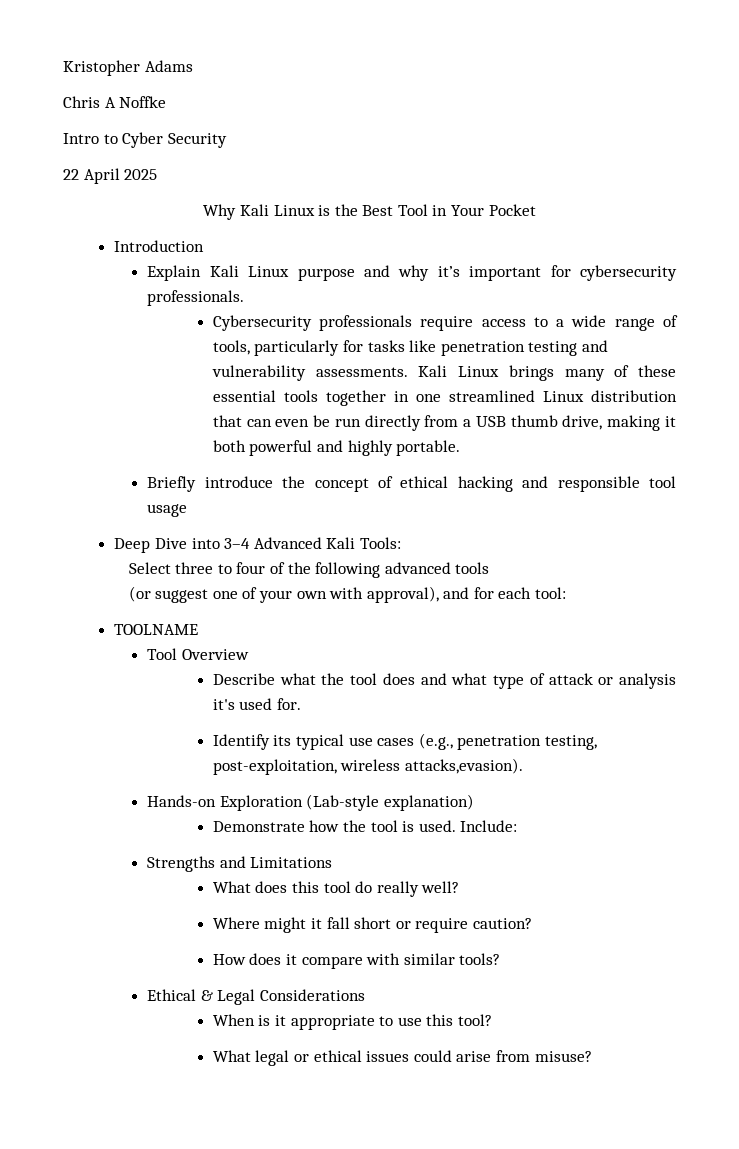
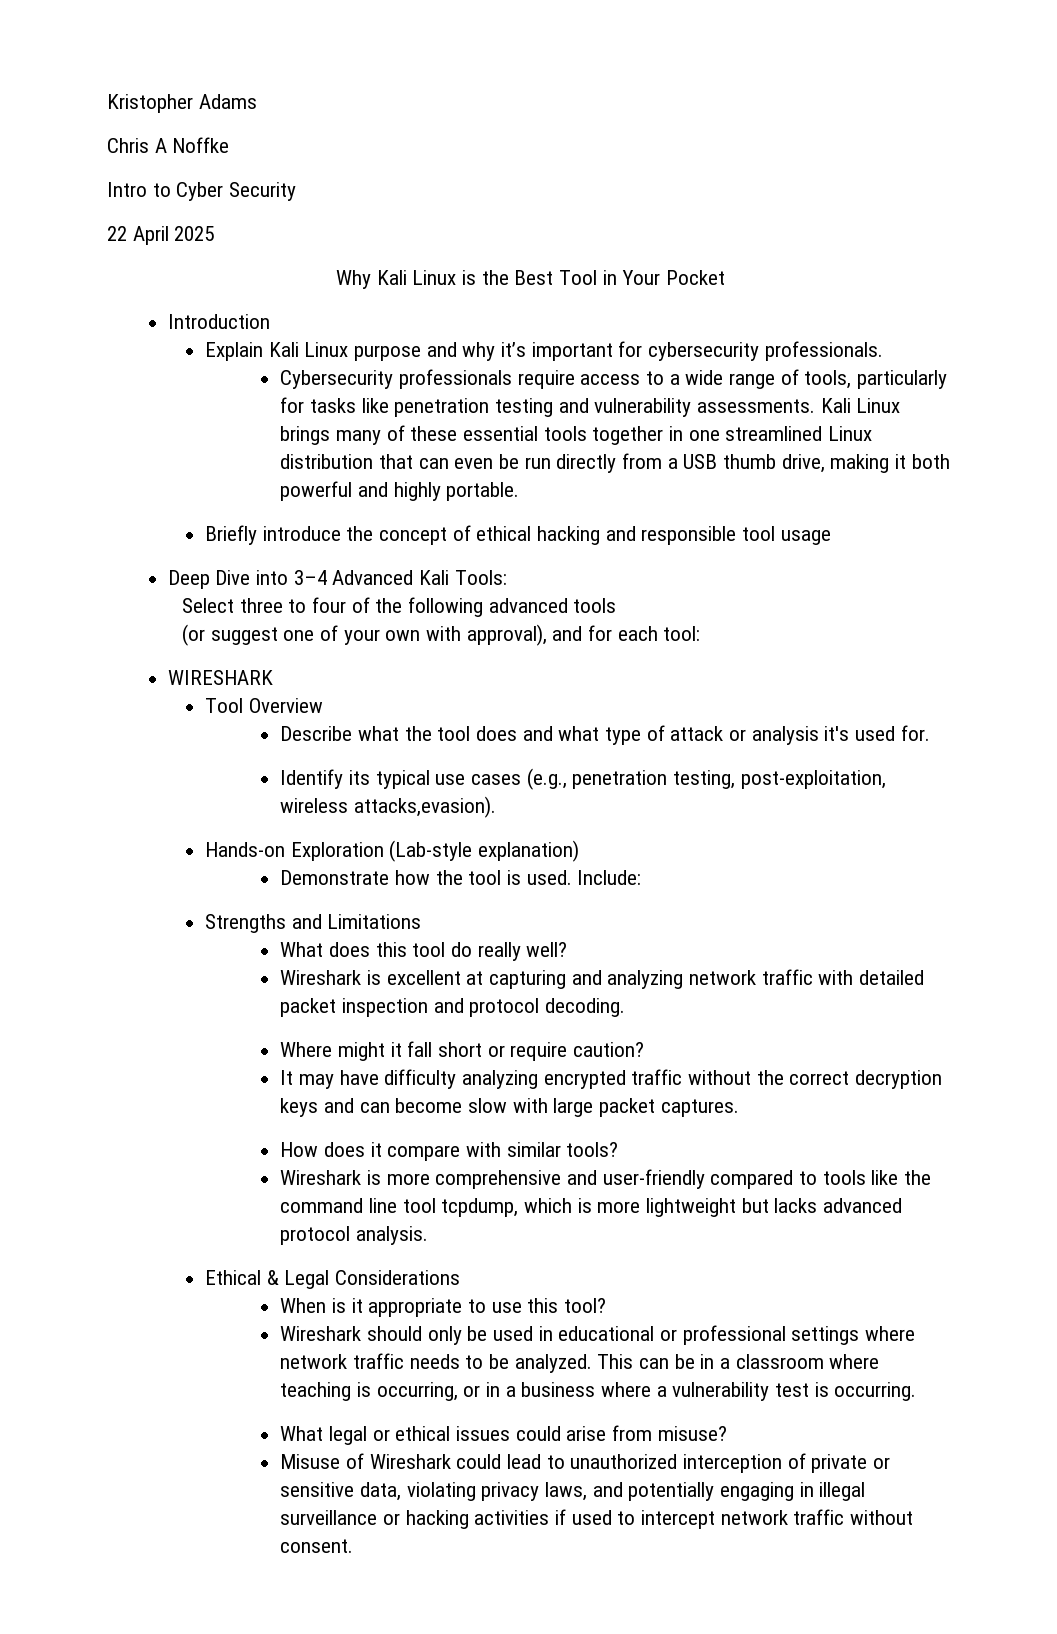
[114,624,199,635] TOOLNAME -> [167,670,273,685] WIRESHARK
(460, 887) none -> [280,969,924,989] [280,998,625,1017] // Wireshark is excellent at capturing and analyzing network traffic with detailed packet inspection and protocol decoding.
(532, 923) none -> [280,1069,942,1089] [280,1098,739,1117] // It may have difficulty analyzing encrypted traffic without the correct decryption keys and can become slow with large packet captures.
(501, 959) none -> [280,1169,931,1189] [280,1198,902,1217] [280,1226,428,1245] // Wireshark is more comprehensive and user-friendly compared to tools like the command line tool tcpdump, which is more lightweight but lacks advanced protocol analysis.
(492, 1020) none -> [280,1325,915,1345] [280,1353,880,1373] [280,1382,917,1401] // Wireshark should only be used in educational or professional settings where network traffic needs to be analyzed. This can be in a classroom where teaching is occurring, or in a business where a vulnerability test is occurring.
(592, 1056) none -> [280,1453,890,1473] [280,1482,866,1501] [280,1509,913,1529] [280,1539,354,1553] // Misuse of Wireshark could lead to unauthorized interception of private or sensitive data, violating privacy laws, and potentially engaging in illegal surveillance or hacking activities if used to intercept network traffic without consent.

